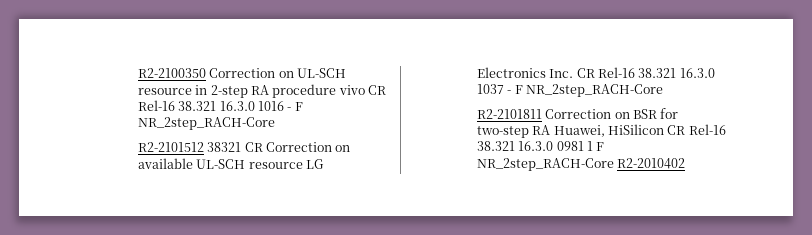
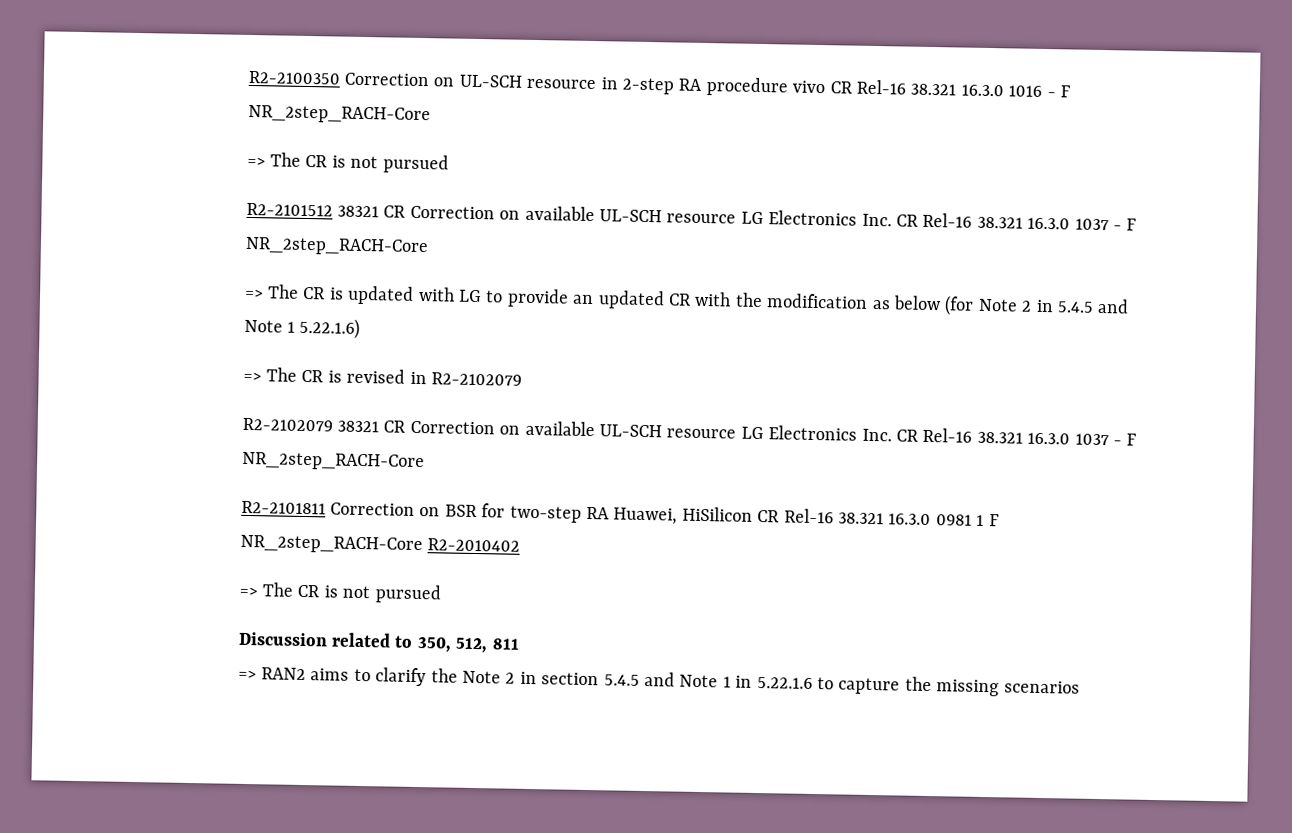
(275, 123) none -> [246,152,449,174] // => The CR is not pursued
(663, 90) none -> [244,284,1130,316] [243,317,361,339] [242,367,522,386] [241,417,1137,446] [241,451,425,472] // => The CR is updated with LG to provide an updated CR with the modification as below (for Note 2 in 5.4.5 and Note 1 5.22.1.6) // => The CR is revised in R2-2102079 // R2-2102079 38321 CR Correction on available UL-SCH resource LG Electronics Inc. CR Rel-16 38.321 16.3.0 1037 - F NR_2step_RACH-Core
(686, 163) none -> [238,582,441,604] [237,631,520,654] [237,667,1080,697] // => The CR is not pursued // Discussion related to 350, 512, 811 // => RAN2 aims to clarify the Note 2 in section 5.4.5 and Note 1 in 5.22.1.6 to capture the missing scenarios

